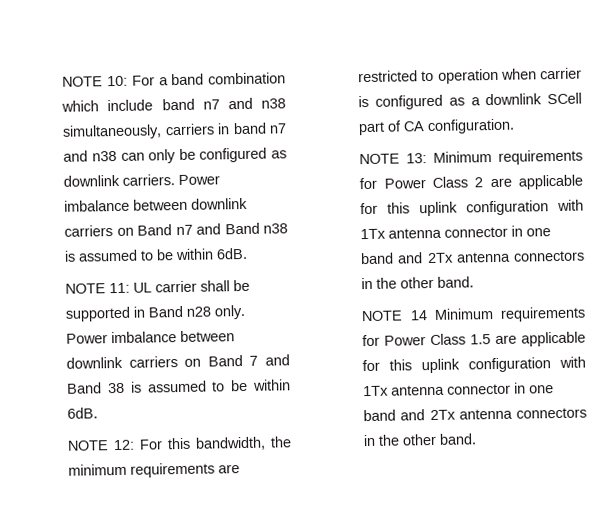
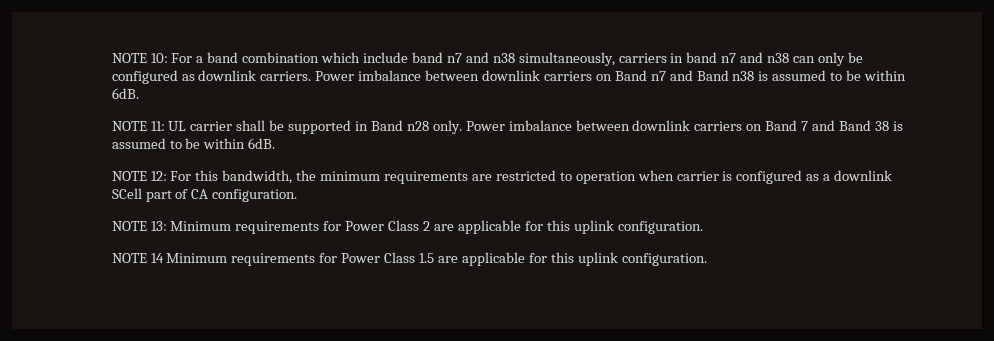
[466,199,584,216] [360,225,552,240] [360,250,585,265] [361,276,475,290] configuration with 1Tx antenna connector in one band and 2Tx antenna connectors in the other band. -> [617,221,703,234] configuration.
[468,356,586,373] [363,382,555,397] [363,407,587,422] [363,433,478,447] configuration with 1Tx antenna connector in one band and 2Tx antenna connectors in the other band. -> [621,253,707,266] configuration.

